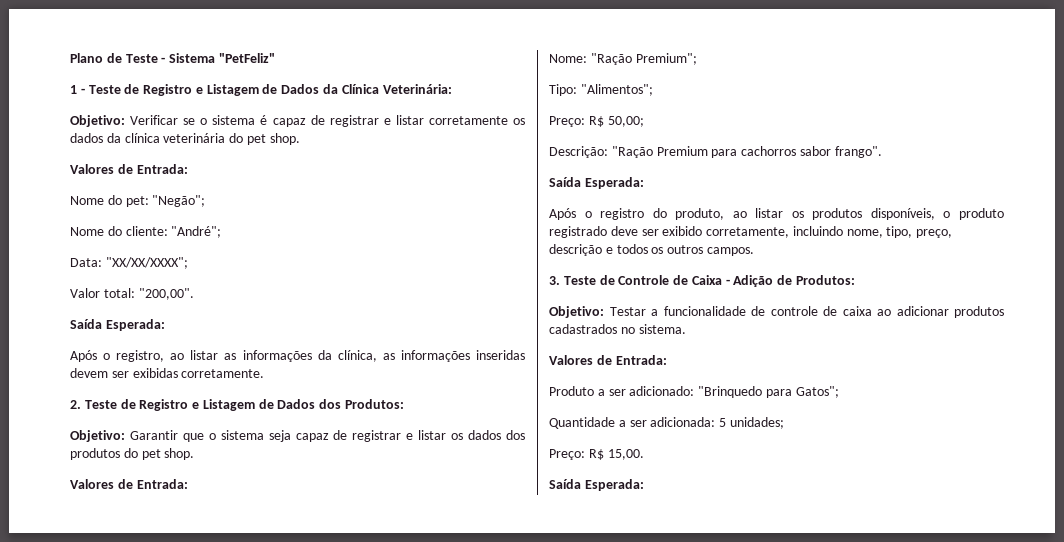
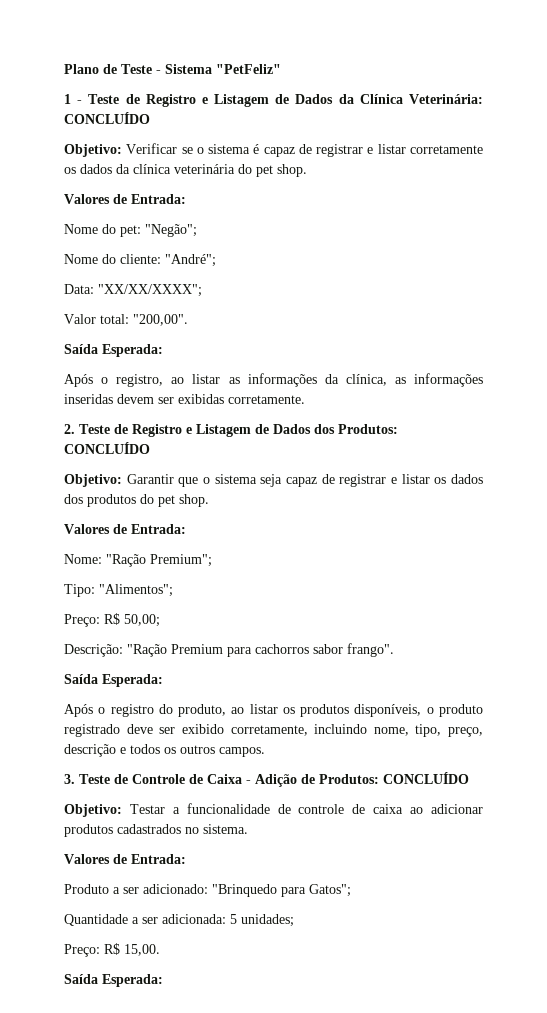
(452, 89) none -> [64,112,150,124] CONCLUÍDO
(405, 404) none -> [64,442,150,454] CONCLUÍDO
(856, 280) none -> [383,772,469,784] CONCLUÍDO

